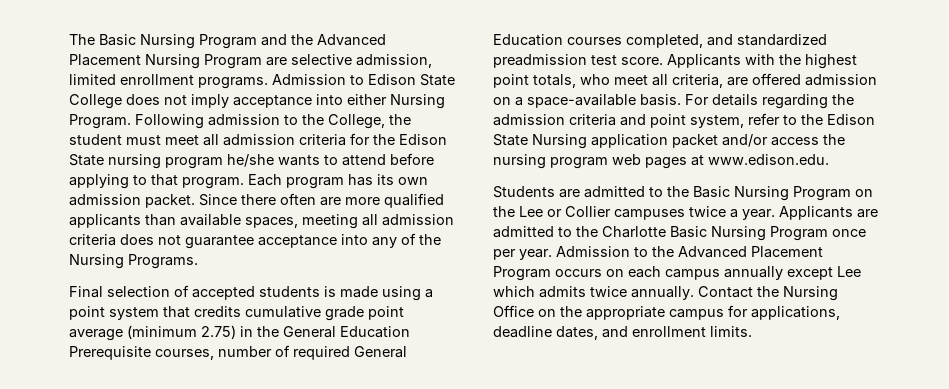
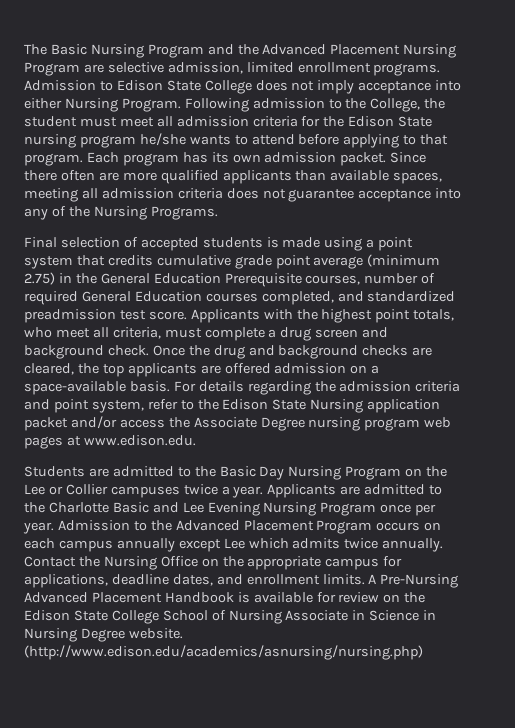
(723, 81) none -> [164,327,389,341] [24,345,433,359] [24,363,197,377] must complete a drug screen and background check. Once the drug and background checks are cleared, the top applicants
(845, 139) none -> [193,417,305,431] Associate Degree
(730, 192) none -> [259,466,285,480] Day
(707, 232) none -> [152,502,260,516] and Lee Evening
(752, 331) none -> [368,574,459,588] [24,592,426,603] [24,610,437,624] [24,628,183,642] [24,645,423,660] A Pre-Nursing Advanced Placement Handbook is available for review on the Edison State College School of Nursing Associate in Science in Nursing Degree website. (http://www.edison.edu/academics/asnursing/nursing.php)

